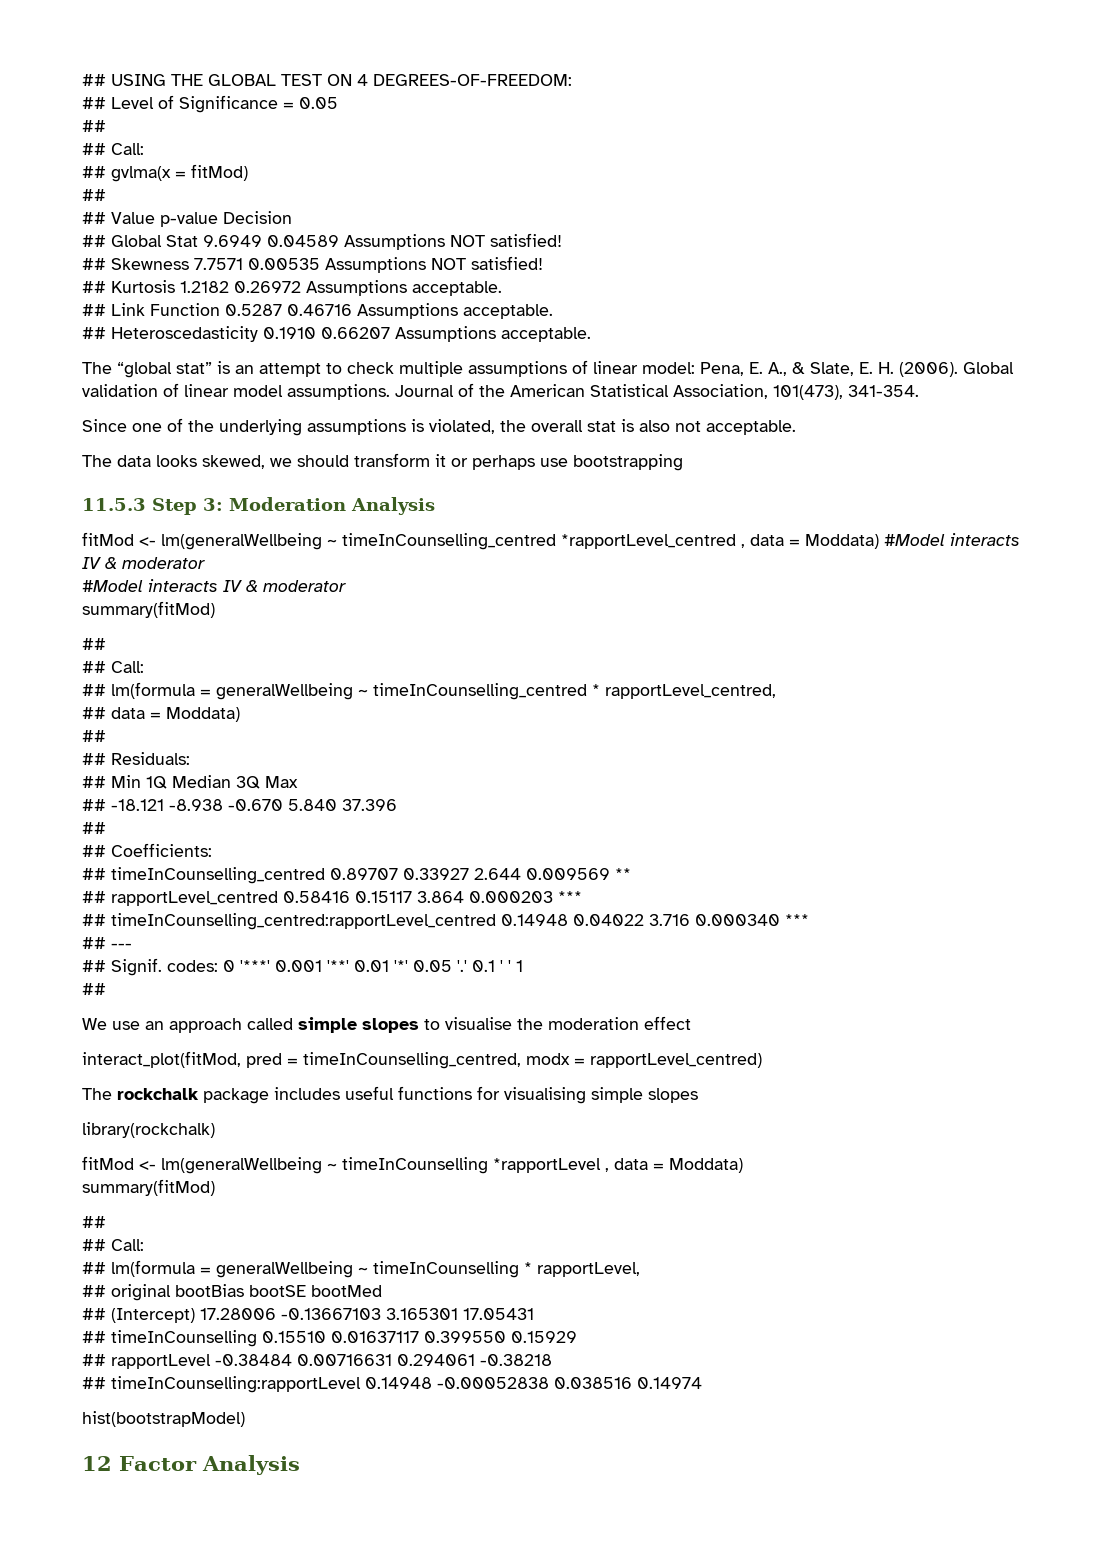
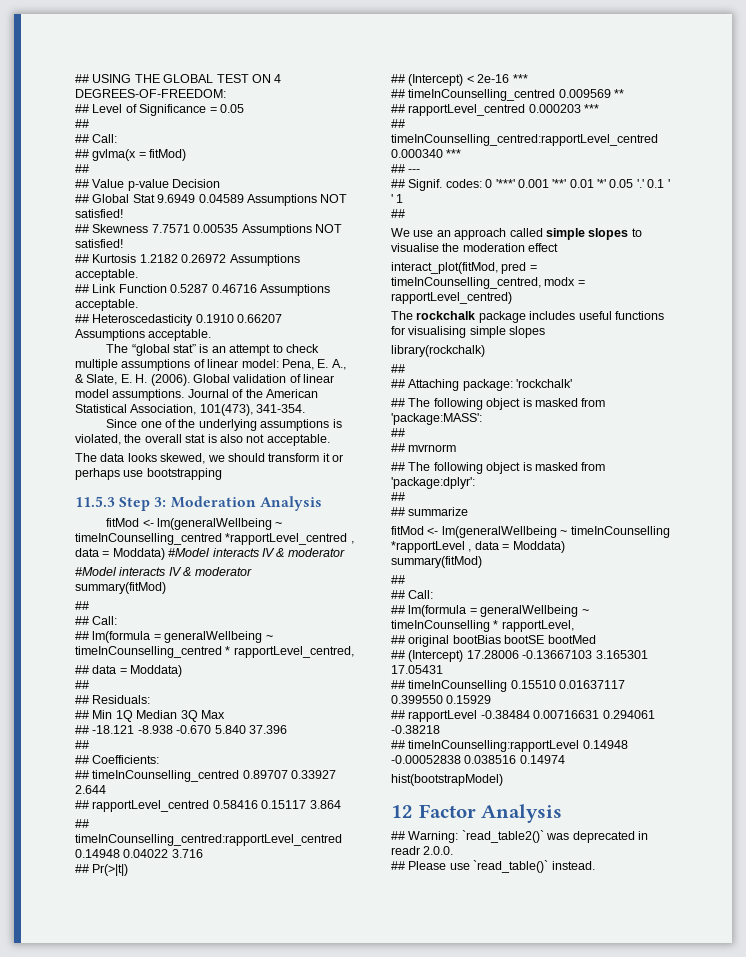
[526,868,631,880] 0.009569 ** -> (106, 789) none
[469,891,582,903] 0.000203 *** -> (341, 804) none
(690, 920) none -> [75,864,129,876] [391,74,528,86] [391,89,625,101] [391,104,600,116] [391,119,405,128] [391,134,658,146] // ## Pr(>|t|) // ## (Intercept) < 2e-16 *** // ## timeInCounselling_centred 0.009569 ** // ## rapportLevel_centred 0.000203 *** // ## timeInCounselling_centred:rapportLevel_centred
(215, 1130) none -> [391,364,405,373] [391,379,573,391] [391,398,606,410] [391,413,482,425] [391,428,405,437] [391,443,457,452] [391,462,606,474] [391,477,475,489] [391,492,405,501] [391,507,469,516] // ## // ## Attaching package: 'rockchalk' // ## The following object is masked from 'package:MASS': // ## // ## mvrnorm // ## The following object is masked from 'package:dplyr': // ## // ## summarize
(300, 1465) none -> [391,830,648,843] [391,846,454,855] [391,860,595,873] // ## Warning: `read_table2()` was deprecated in readr 2.0.0. // ## Please use `read_table()` instead.

